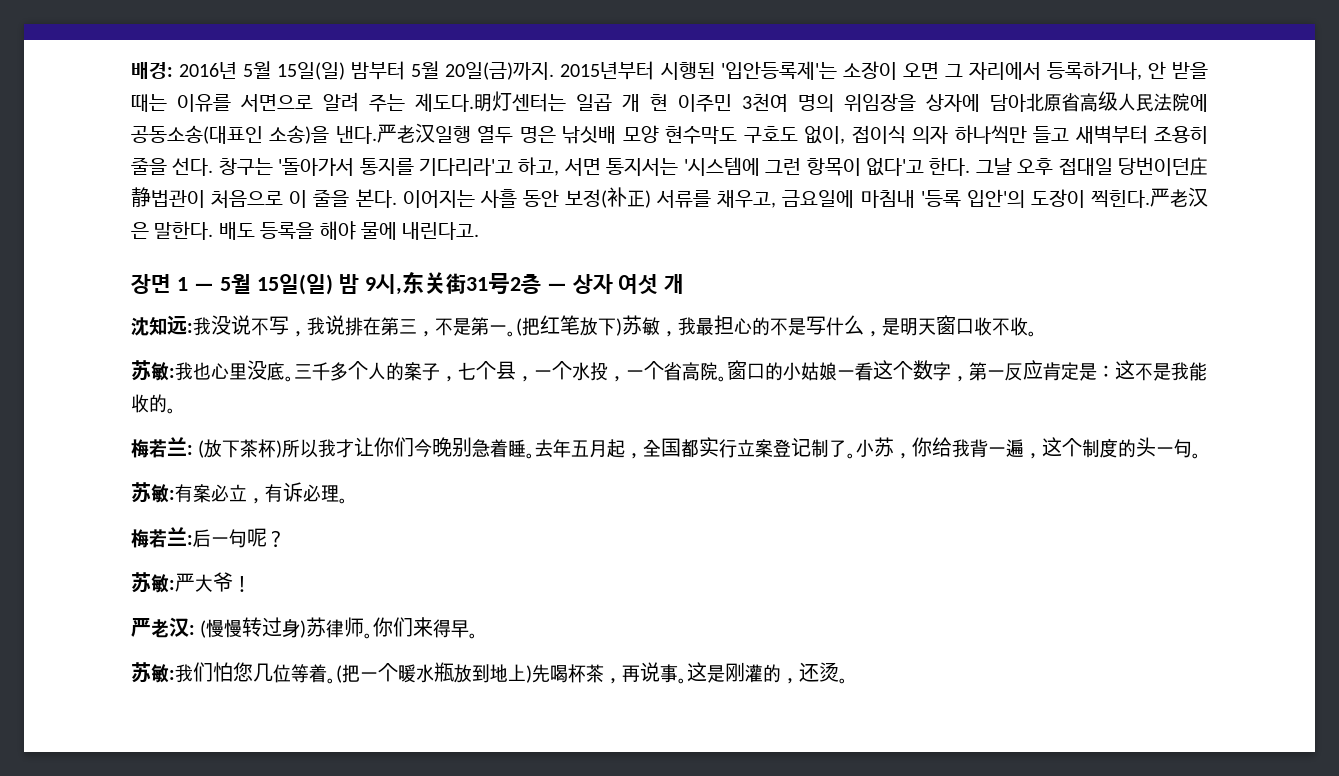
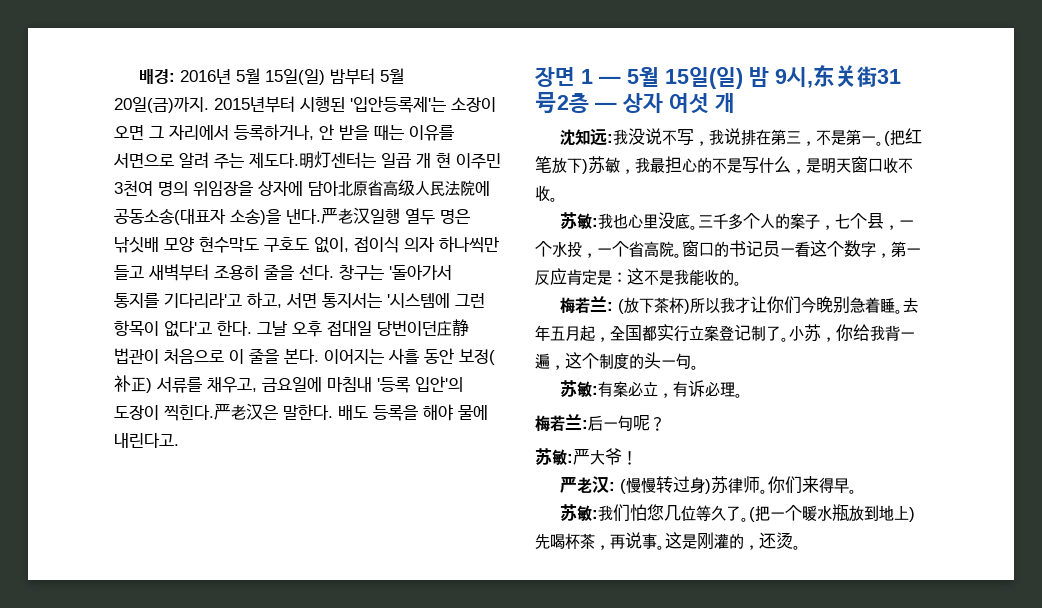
[131,125,263,144] 공동소송(대표인 -> [114,209,226,225] 공동소송(대표자
[783,362,837,381] 小姑娘 -> [729,240,780,257] 书记员
[309,664,327,683] 着 -> [710,505,741,521] 久了

